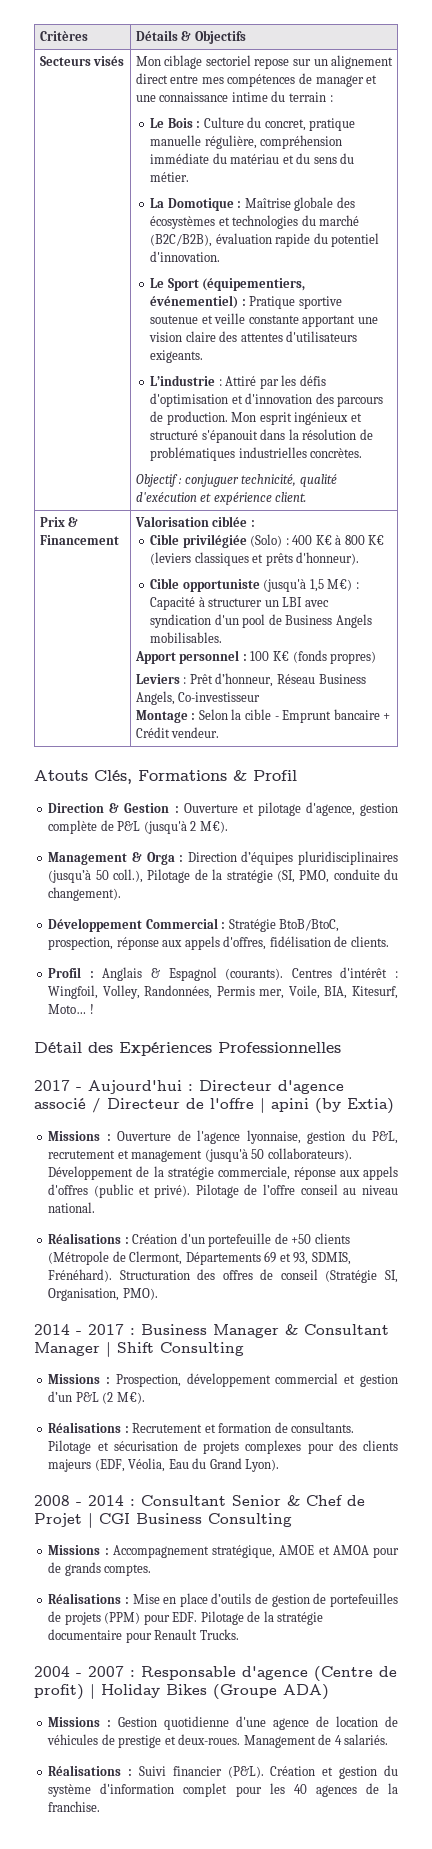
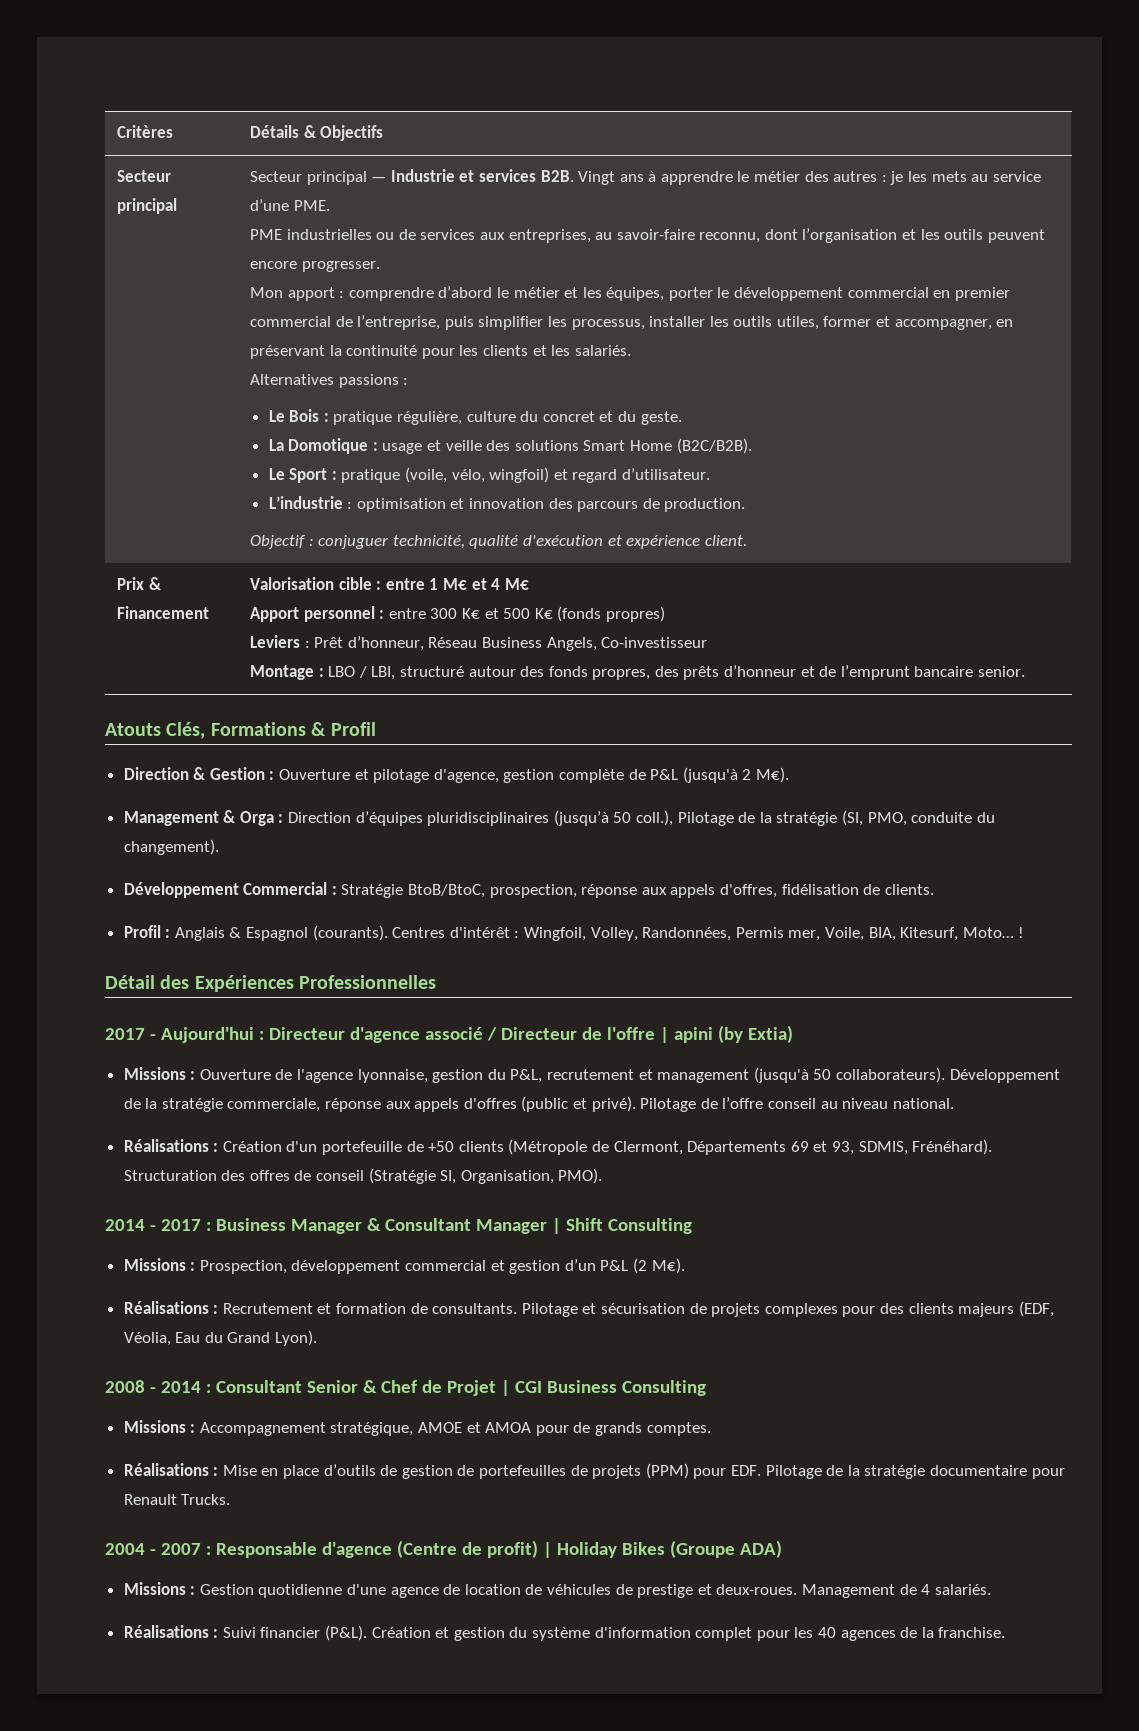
[39,56,125,66] [135,55,394,69] [135,73,378,87] [135,91,333,102] [150,117,356,131] [150,135,343,149] [150,153,355,164] [150,172,190,182] [150,197,355,211] [150,215,360,229] [150,233,380,247] [150,251,221,262] [150,278,306,291] [150,295,342,309] [150,313,378,327] [149,331,358,342] [150,350,204,363] [150,375,326,389] [150,393,384,407] [150,411,362,425] [150,429,373,443] [150,447,363,461] Secteurs visés | Mon ciblage sectoriel repose sur un alignement direct entre mes compétences de manager et une connaissance intime du terrain : // Le Bois : Culture du concret, pratique manuelle régulière, compréhension immédiate du matériau et du sens du métier. // La Domotique : Maîtrise globale des écosystèmes et technologies du marché (B2C/B2B), évaluation rapide du potentiel d'innovation. // Le Sport (équipementiers, événementiel) : Pratique sportive soutenue et veille constante apportant une vision claire des attentes d'utilisateurs exigeants. // L’industrie : Attiré par les défis d'optimisation et d'innovation des parcours de production. Mon esprit ingénieux et structuré s'épanouit dans la résolution de problématiques industrielles concrètes. -> [116,170,171,182] [116,198,177,214] [249,169,1041,185] [249,199,330,211] [249,228,1045,243] [249,261,380,272] [249,286,1010,301] [249,315,1014,330] [249,345,631,359] [249,374,409,388] [268,409,682,425] [268,438,752,454] [268,467,710,483] [268,496,746,512] Secteur principal | Secteur principal — Industrie et services B2B. Vingt ans à apprendre le métier des autres : je les mets au service d’une PME. // PME industrielles ou de services aux entreprises, au savoir-faire reconnu, dont l’organisation et les outils peuvent encore progresser. // Mon apport : comprendre d’abord le métier et les équipes, porter le développement commercial en premier commercial de l’entreprise, puis simplifier les processus, installer les outils utiles, former et accompagner, en préservant la continuité pour les clients et les salariés. // Alternatives passions : // Le Bois : pratique régulière, culture du concret et du geste. // La Domotique : usage et veille des solutions Smart Home (B2C/B2B). // Le Sport : pratique (voile, vélo, wingfoil) et regard d’utilisateur. // L’industrie : optimisation et innovation des parcours de production.
[212,516,255,527] [150,534,385,548] [150,552,360,566] [150,578,359,592] [150,597,329,610] [150,614,372,628] [150,632,223,643] [134,650,270,664] ciblée : // Cible privilégiée (Solo) : 400 K€ à 800 K€ (leviers classiques et prêts d'honneur). // Cible opportuniste (jusqu'à 1,5 M€) : Capacité à structurer un LBI avec syndication d'un pool de Business Angels mobilisables. // Apport personnel : 100 -> [338,577,529,590] [249,606,531,622] cible : entre 1 M€ et 4 M€ // Apport personnel : entre 300 K€ et 500
[198,709,391,723] [135,727,220,738] Selon la cible - Emprunt bancaire + Crédit vendeur. -> [328,665,1026,680] LBO / LBI, structuré autour des fonds propres, des prêts d’honneur et de l’emprunt bancaire senior.

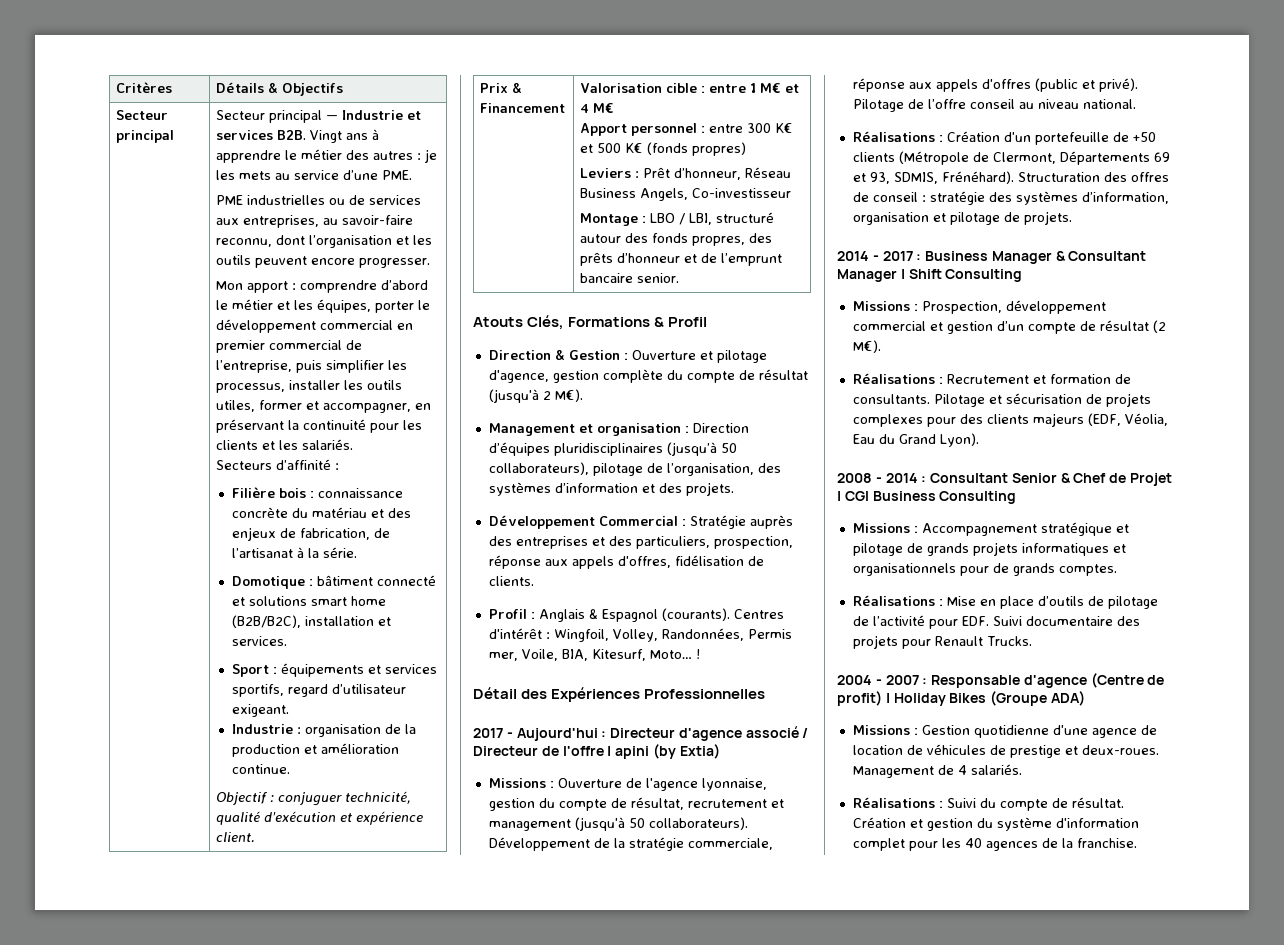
[249,374,399,388] Alternatives passions -> [215,459,331,470] Secteurs d’affinité
[268,409,682,425] [268,438,752,454] [268,467,710,483] [268,496,746,512] Le Bois : pratique régulière, culture du concret et du geste. // La Domotique : usage et veille des solutions Smart Home (B2C/B2B). // Le Sport : pratique (voile, vélo, wingfoil) et regard d’utilisateur. // L’industrie : optimisation et innovation des parcours de production. -> [231,487,403,498] [231,507,411,518] [231,527,390,541] [231,547,357,558] [231,575,436,589] [231,596,386,606] [231,615,391,628] [231,636,287,646] [231,663,437,677] [231,684,406,697] [231,704,289,717] [231,724,416,737] [231,743,399,757] [231,764,290,774] Filière bois : connaissance concrète du matériau et des enjeux de fabrication, de l’artisanat à la série. // Domotique : bâtiment connecté et solutions smart home (B2B/B2C), installation et services. // Sport : équipements et services sportifs, regard d’utilisateur exigeant. // Industrie : organisation de la production et amélioration continue.
[628,769,679,780] de P&L -> [666,369,808,383] du compte de résultat
[223,810,274,826] & Orga -> [578,423,681,436] et organisation
[636,810,995,826] [123,839,219,855] [123,882,486,898] coll.), Pilotage de la stratégie (SI, PMO, conduite du changement). // Développement Commercial : Stratégie BtoB/BtoC, -> [488,462,781,476] [488,482,734,496] [488,515,793,529] [488,536,710,549] collaborateurs), pilotage de l’organisation, des systèmes d’information et des projets. // Développement Commercial : Stratégie auprès des entreprises et des particuliers,
[510,1069,543,1083] P&L, -> [558,797,684,811] compte de résultat,
[368,1168,603,1184] (Stratégie SI, Organisation, PMO). -> [921,191,1169,205] [852,211,1072,225] : stratégie des systèmes d’information, organisation et pilotage de projets.
[600,1260,629,1271] P&L -> [1027,320,1149,334] compte de résultat
[330,1422,532,1436] stratégique, AMOE et AMOA -> [1040,522,1129,536] [852,542,1126,556] [852,563,956,576] stratégique et pilotage de grands projets informatiques et organisationnels
[401,1463,1027,1479] gestion de portefeuilles de projets (PPM) pour EDF. Pilotage de la stratégie documentaire -> [1107,596,1158,609] [852,615,1140,629] [852,635,898,649] pilotage de l’activité pour EDF. Suivi documentaire des projets
[260,1625,368,1641] financier (P&L). -> [979,797,1124,811] du compte de résultat.

